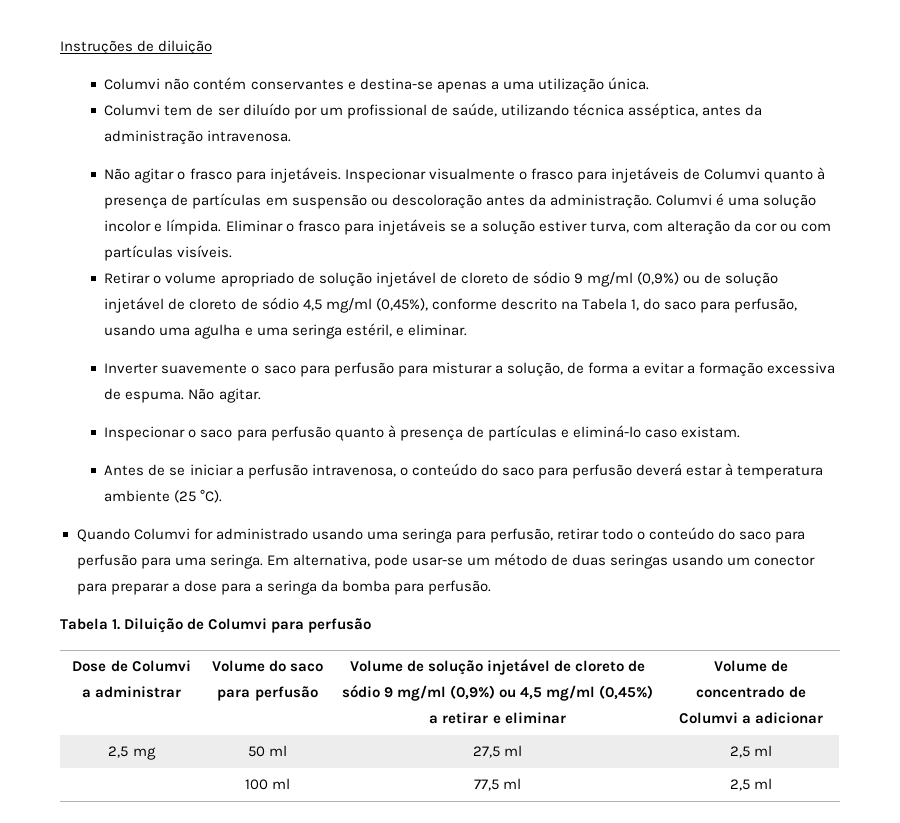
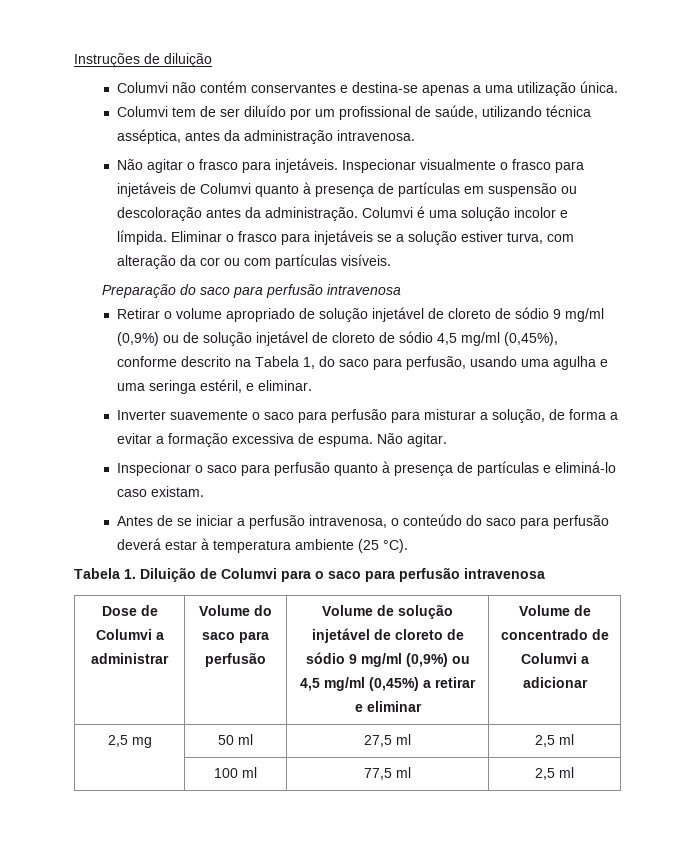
(233, 251) none -> [101,284,401,298] // Preparação do saco para perfusão intravenosa
[76,527,806,543] [76,553,816,569] [76,580,492,595] // Quando Columvi for administrado usando uma seringa para perfusão, retirar todo o conteúdo do saco para perfusão para uma seringa. Em alternativa, pode usar-se um método de duas seringas usando um conector para preparar a dose para a seringa da bomba para perfusão. -> (409, 546) none
[308,618,372,633] perfusão -> [315,567,545,582] o saco para perfusão intravenosa

